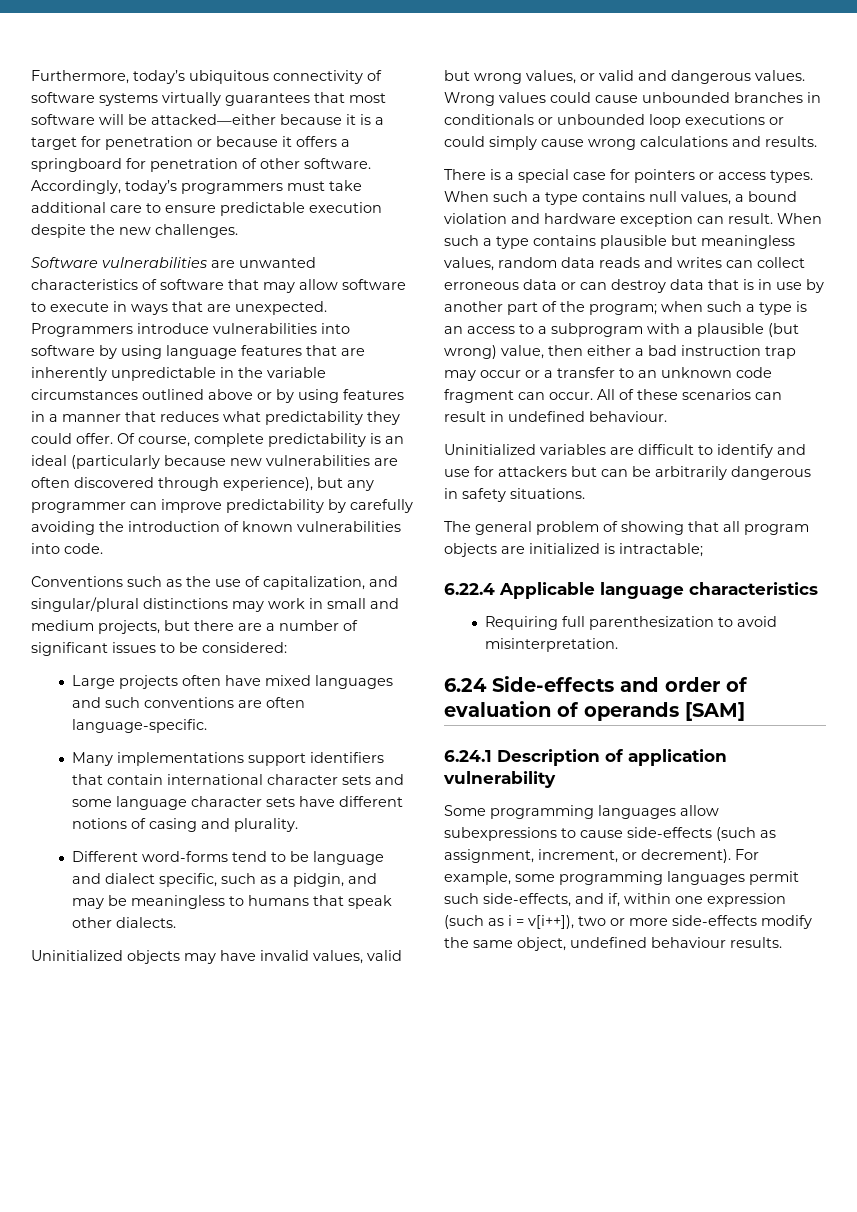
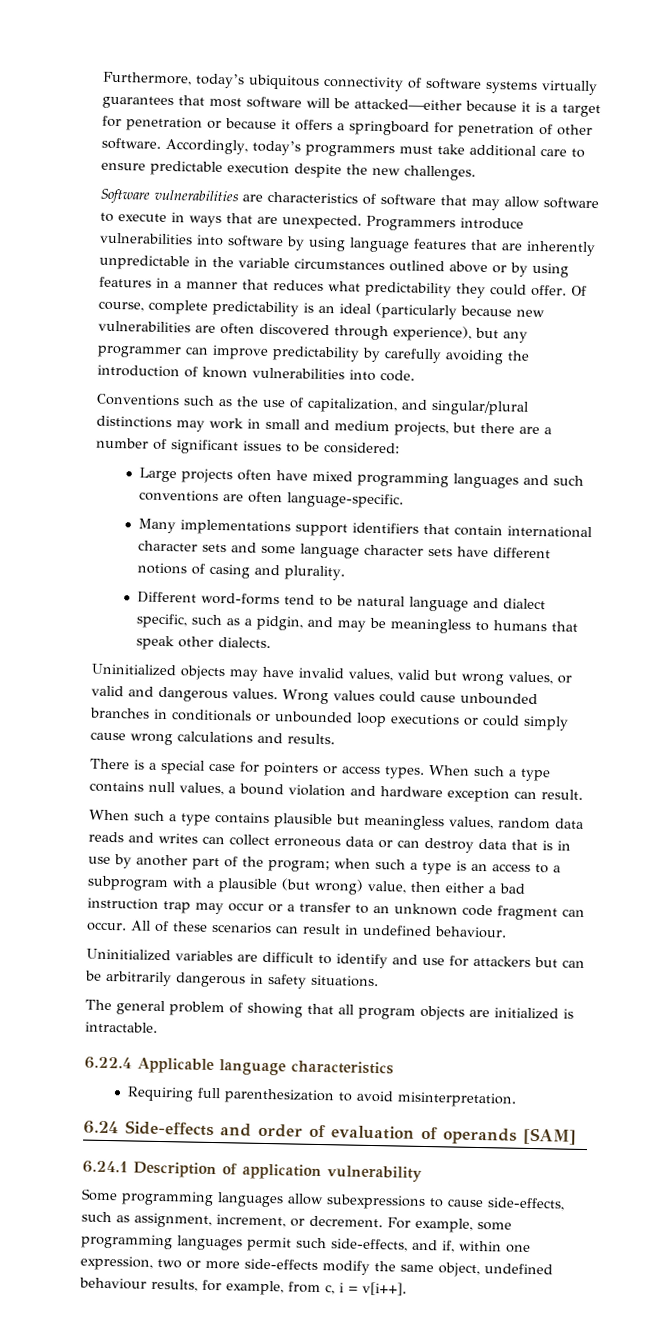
[239,257,316,268] unwanted -> (263, 198) none
(312, 680) none -> [356,471,449,488] programming
(310, 856) none -> [356,595,405,607] natural
(773, 218) none -> (583, 794) //
[619,543,703,557] intractable; -> [85,1021,158,1033] intractable.
[627,827,756,841] side-effects (such -> [487,1197,565,1211] [81,1211,112,1223] side-effects, such
[641,849,731,863] decrement). -> [309,1215,383,1228] decrement.
[707,893,786,907] [444,915,574,929] expression (such as i = v[i++]), -> [80,1255,153,1271] expression,
[730,937,782,948] results. -> [151,1278,407,1296] results, for example, from c, i = v[i++].

